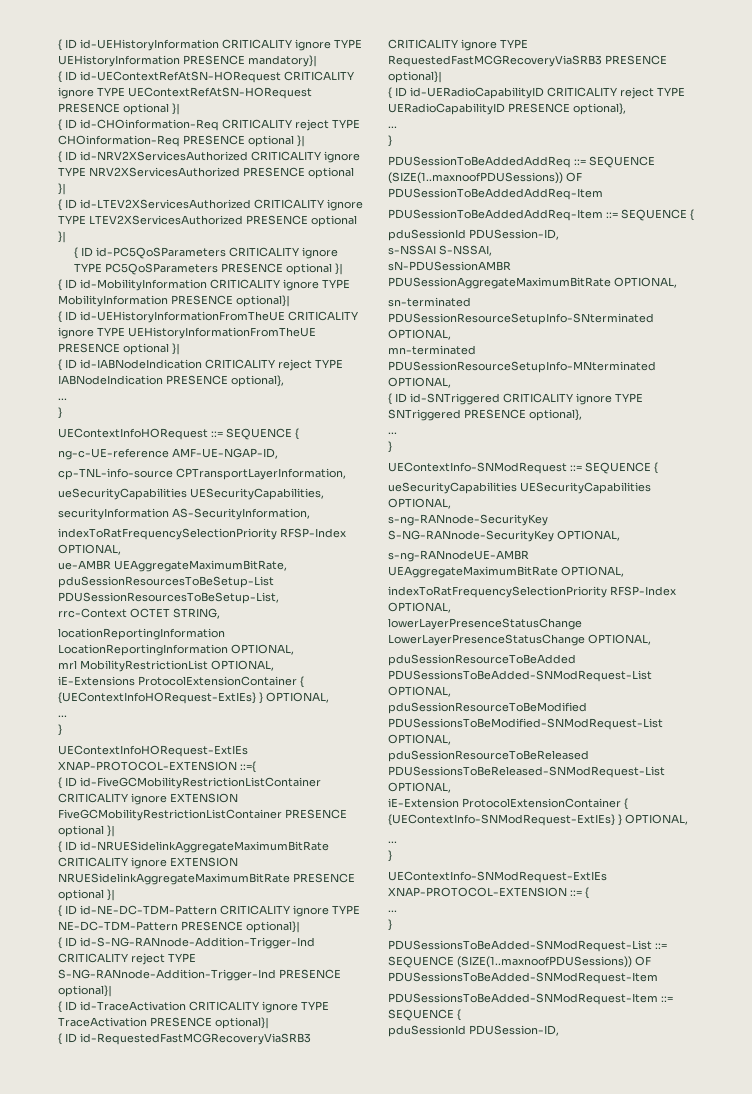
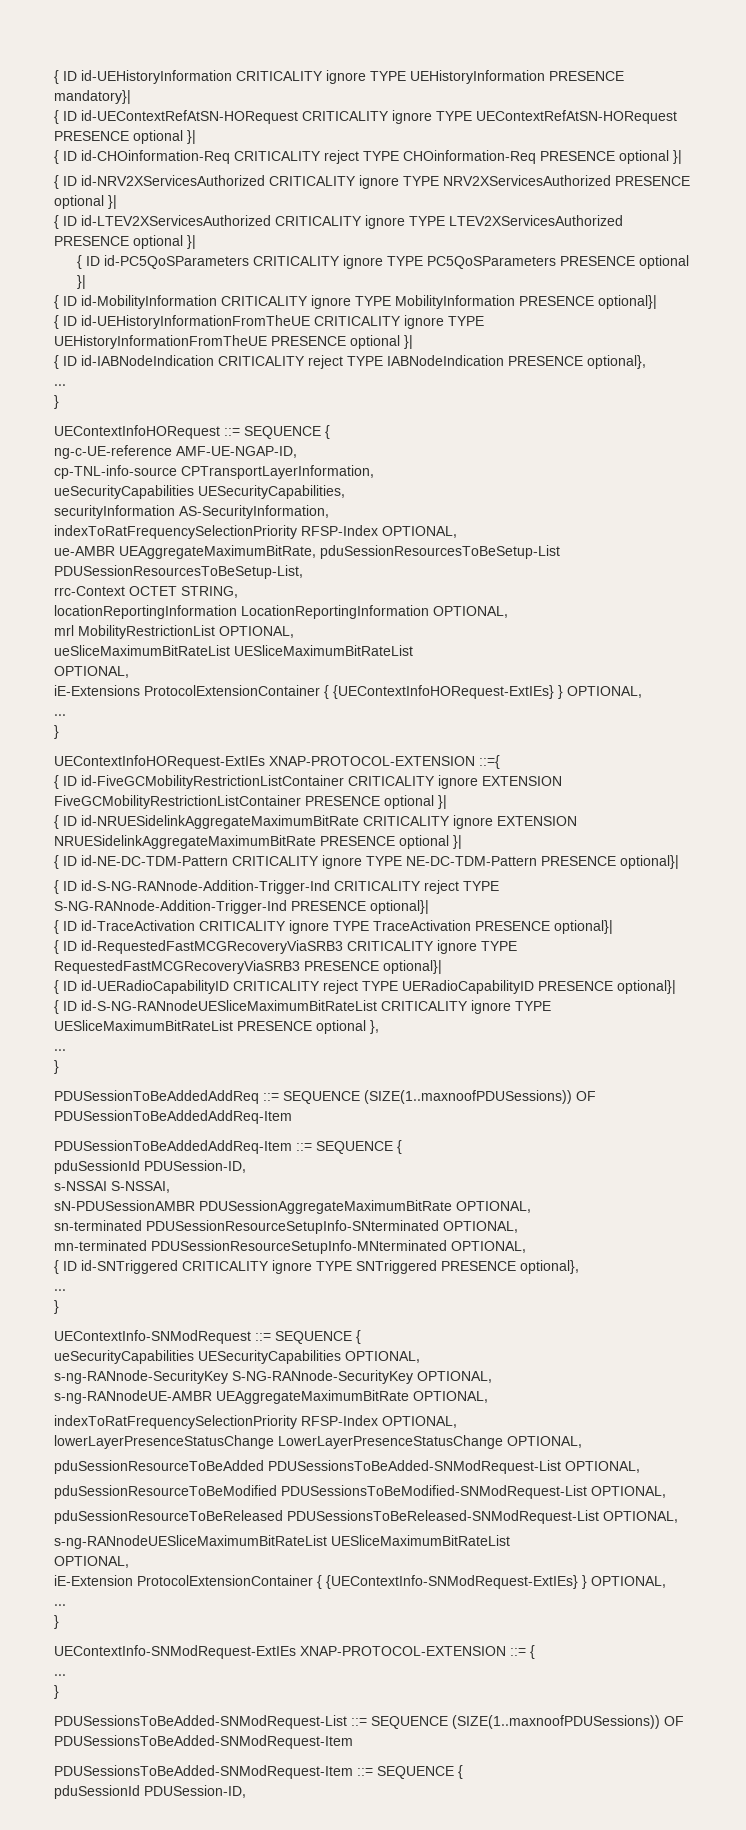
(274, 665) none -> [54,645,413,656] [54,666,129,678] // ueSliceMaximumBitRateList UESliceMaximumBitRateList // OPTIONAL,
[573,103,626,115] optional}, -> [617,980,676,994] [54,1000,551,1014] [54,1020,379,1034] optional}| // { ID id-S-NG-RANnodeUESliceMaximumBitRateList CRITICALITY ignore TYPE UESliceMaximumBitRateList PRESENCE optional },
(451, 787) none -> [54,1535,510,1549] [54,1556,129,1568] // s-ng-RANnodeUESliceMaximumBitRateList UESliceMaximumBitRateList // OPTIONAL,

